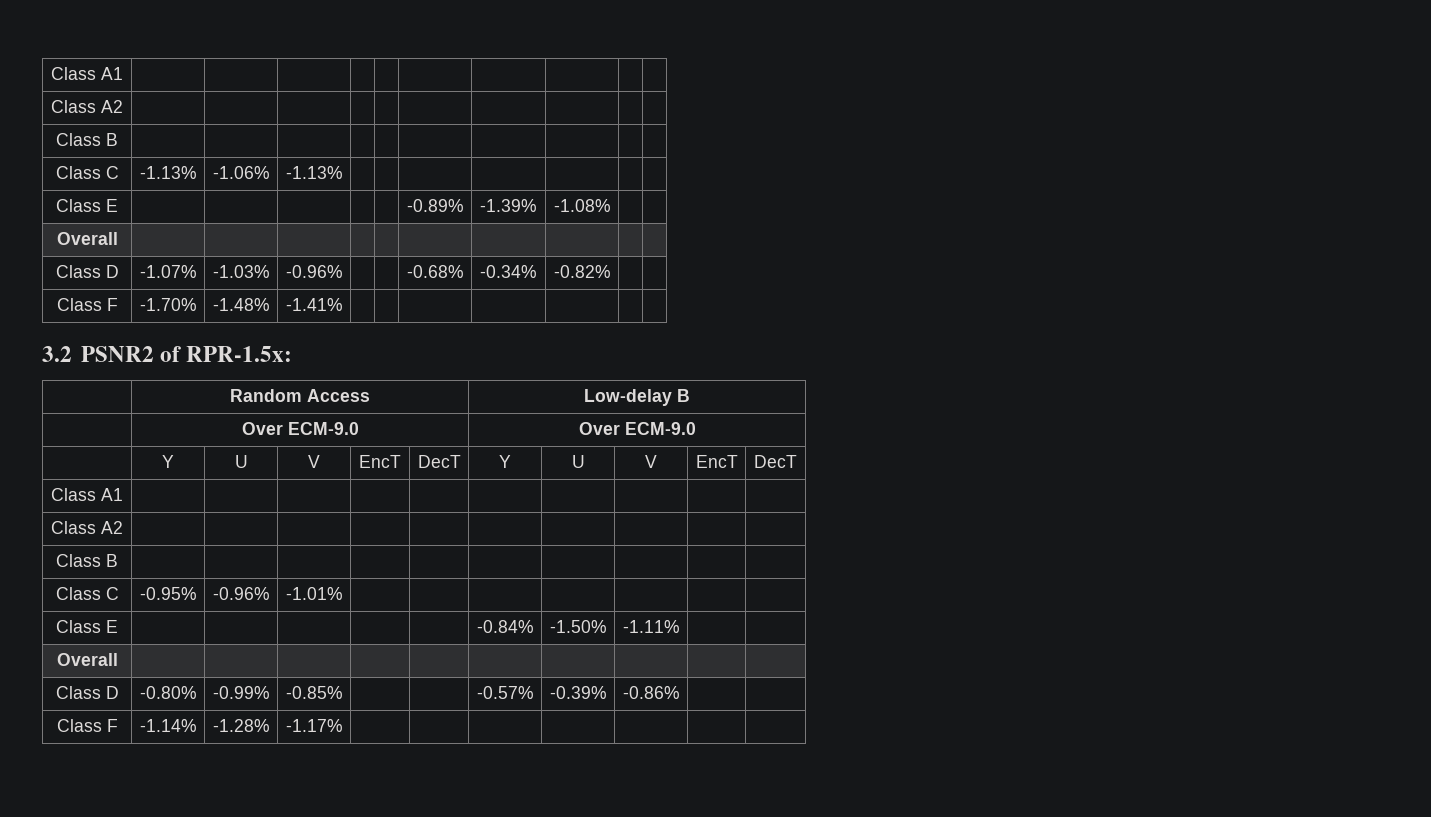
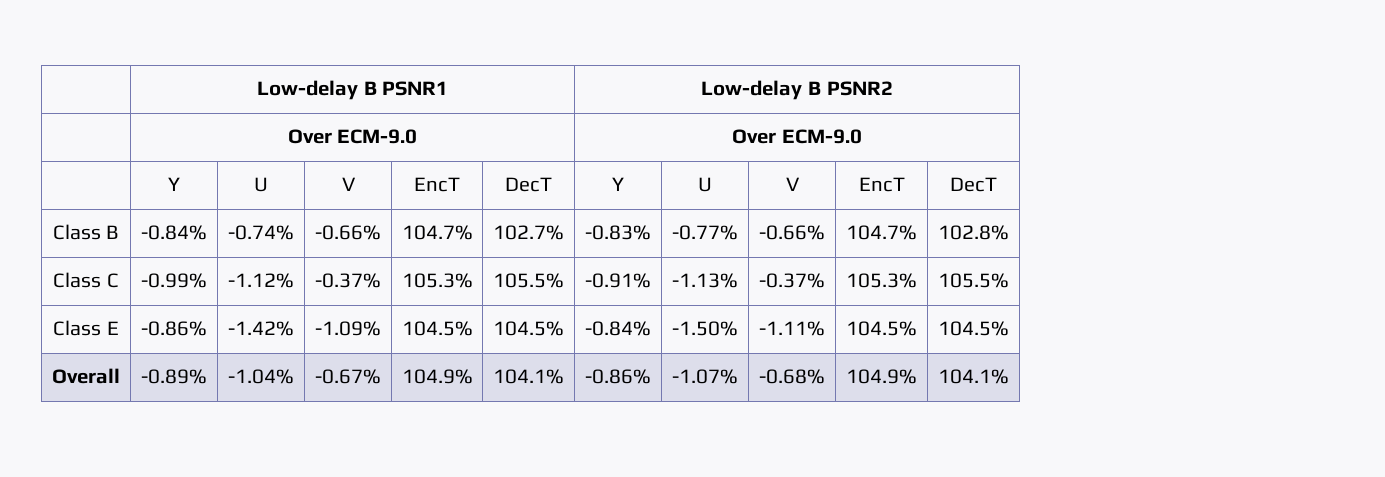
[51,67,123,80] [51,100,123,113] [56,133,118,146] [55,166,119,179] [139,166,197,179] [212,166,270,179] [285,166,343,179] [56,199,118,212] [406,199,464,212] [480,199,537,212] [553,199,611,212] [56,232,118,245] [55,265,119,278] [139,265,197,278] [212,265,270,278] [285,265,343,278] [406,265,464,278] [480,265,537,278] [553,265,611,278] [56,298,118,311] [139,298,197,311] [212,298,270,311] [285,298,343,311] [42,346,293,362] [230,389,370,402] [584,389,690,406] Class A1 | | | | | | | | | | // Class A2 | | | | | | | | | | // Class B | | | | | | | | | | // Class C | -1.13% | -1.06% | -1.13% | | | | | | | // Class E | | | | | | -0.89% | -1.39% | -1.08% | | // Overall | | | | | | | | | | // Class D | -1.07% | -1.03% | -0.96% | | | -0.68% | -0.34% | -0.82% | | // Class F | -1.70% | -1.48% | -1.41% | | | | | | | // 3.2 PSNR2 of RPR-1.5x: // | Random Access | Low-delay B -> [256,80,449,100] [701,80,893,100] | Low-delay B PSNR1 | Low-delay B PSNR2
[101,488,123,501] [51,521,123,534] [56,554,118,567] [55,587,119,600] [139,587,197,600] [212,587,270,600] [285,587,343,600] [56,620,118,633] A1 | | | | | | | | | | // Class A2 | | | | | | | | | | // Class B | | | | | | | | | | // Class C | -0.95% | -0.96% | -1.01% | | | | | | | // Class E | | | | | -> [106,225,120,239] [141,225,207,240] [228,225,294,240] [315,225,381,240] [401,225,473,240] [493,225,564,240] [585,225,651,240] [672,225,738,240] [759,225,825,240] [846,225,917,240] [938,225,1009,240] [53,272,119,288] [141,273,207,288] [228,273,294,288] [315,273,381,288] [401,273,473,288] [493,273,564,288] [585,273,651,288] [672,273,738,288] [759,273,825,288] [846,273,917,288] [938,273,1009,288] [53,320,119,336] [141,321,207,336] [228,321,294,336] [315,321,381,336] [401,321,473,336] [493,321,564,336] B | -0.84% | -0.74% | -0.66% | 104.7% | 102.7% | -0.83% | -0.77% | -0.66% | 104.7% | 102.8% // Class C | -0.99% | -1.12% | -0.37% | 105.3% | 105.5% | -0.91% | -1.13% | -0.37% | 105.3% | 105.5% // Class E | -0.86% | -1.42% | -1.09% | 104.5% | 104.5%
[56,653,118,666] [55,686,119,699] [139,686,197,699] [212,686,270,699] [285,686,343,699] [476,686,534,699] [549,686,607,699] [622,686,680,699] [56,719,118,732] [139,719,197,732] [212,719,270,732] [285,719,343,732] | // Overall | | | | | | | | | | // Class D | -0.80% | -0.99% | -0.85% | | | -0.57% | -0.39% | -0.86% | | // Class F | -1.14% | -1.28% | -1.17% | | | | | | | -> [846,321,917,336] [938,321,1009,336] [52,368,120,384] [141,369,207,384] [228,369,294,384] [315,369,381,384] [401,369,473,384] [493,369,564,384] [585,369,651,384] [672,369,738,384] [759,369,825,384] [846,369,917,384] [938,369,1009,384] 104.5% | 104.5% // Overall | -0.89% | -1.04% | -0.67% | 104.9% | 104.1% | -0.86% | -1.07% | -0.68% | 104.9% | 104.1%

